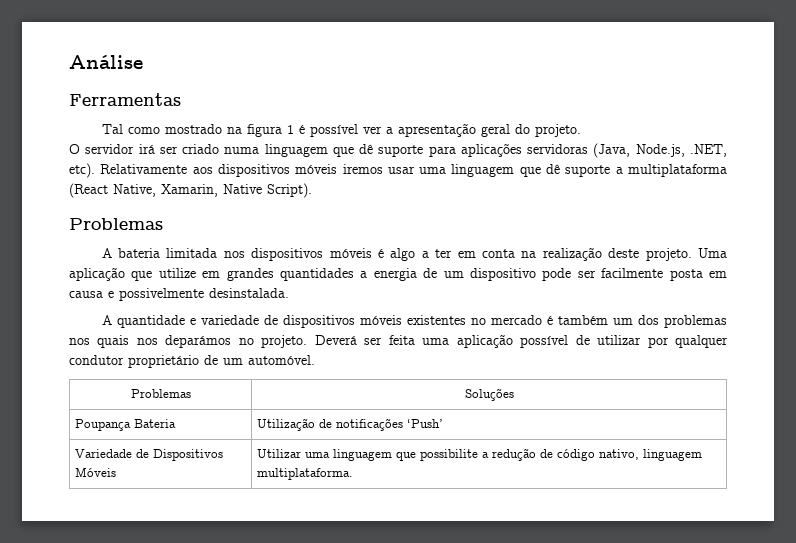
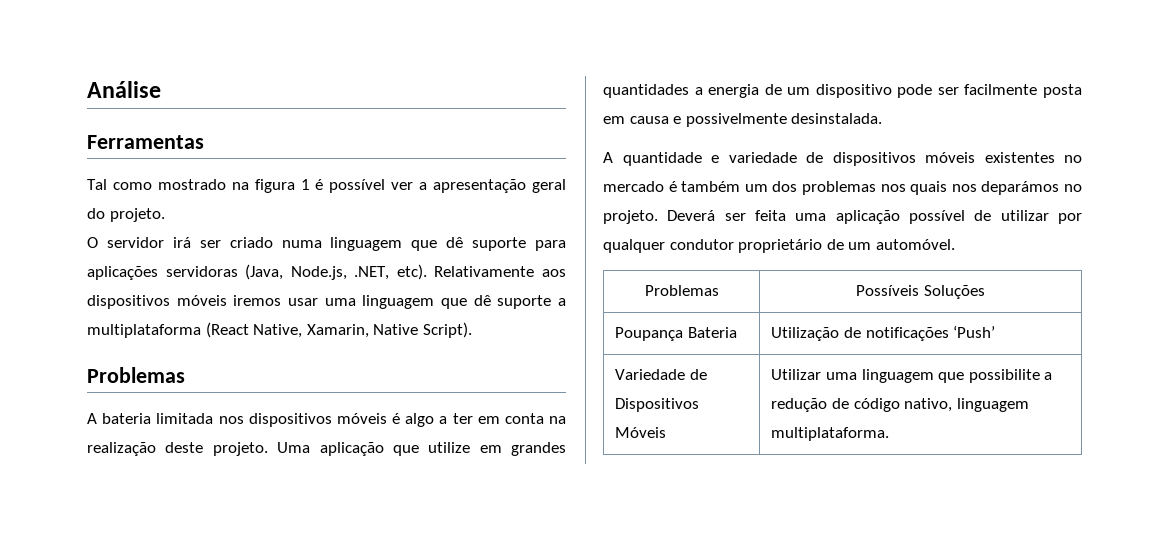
(191, 393) none -> [856,285,920,296] Possíveis

